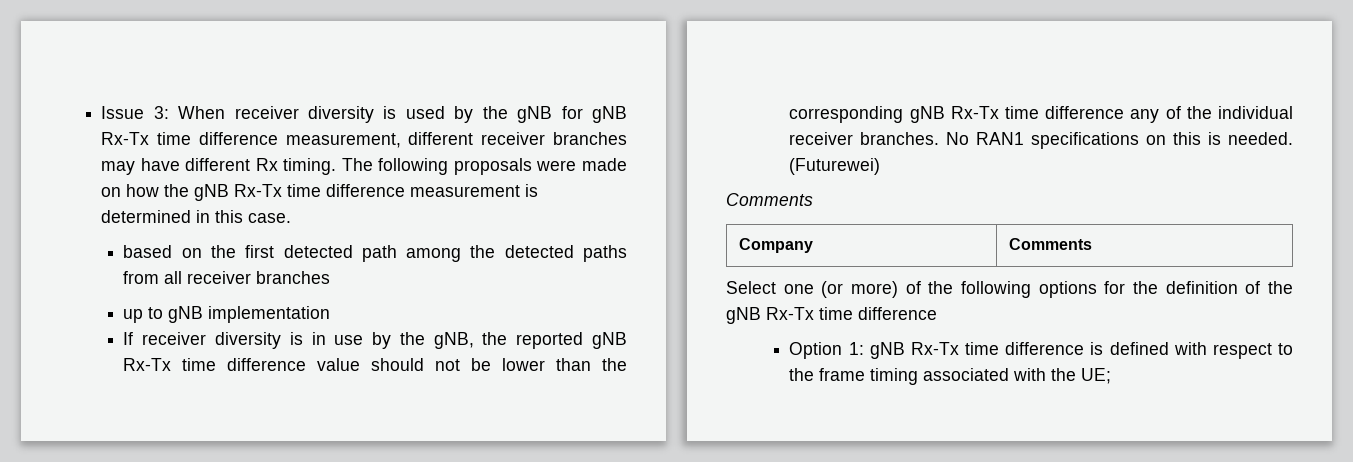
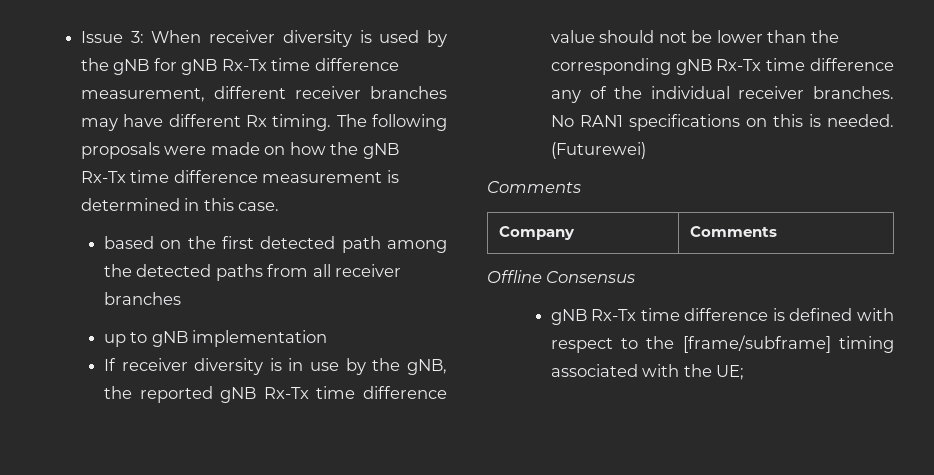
[726,281,1293,298] [726,307,937,324] [789,342,864,359] Select one (or more) of the following options for the definition of the gNB Rx-Tx time difference // Option 1: -> [487,270,636,283] Offline Consensus //
[819,368,866,381] frame -> [682,335,831,353] [frame/subframe]

